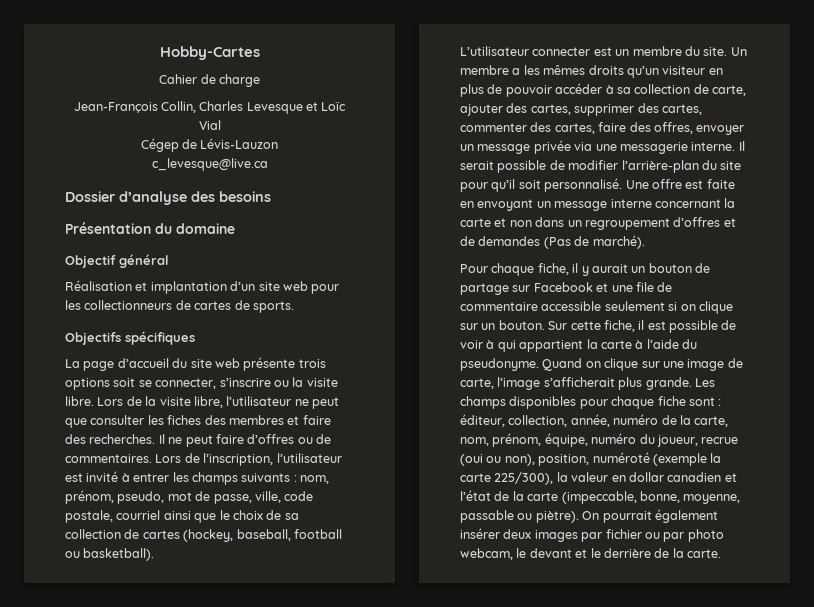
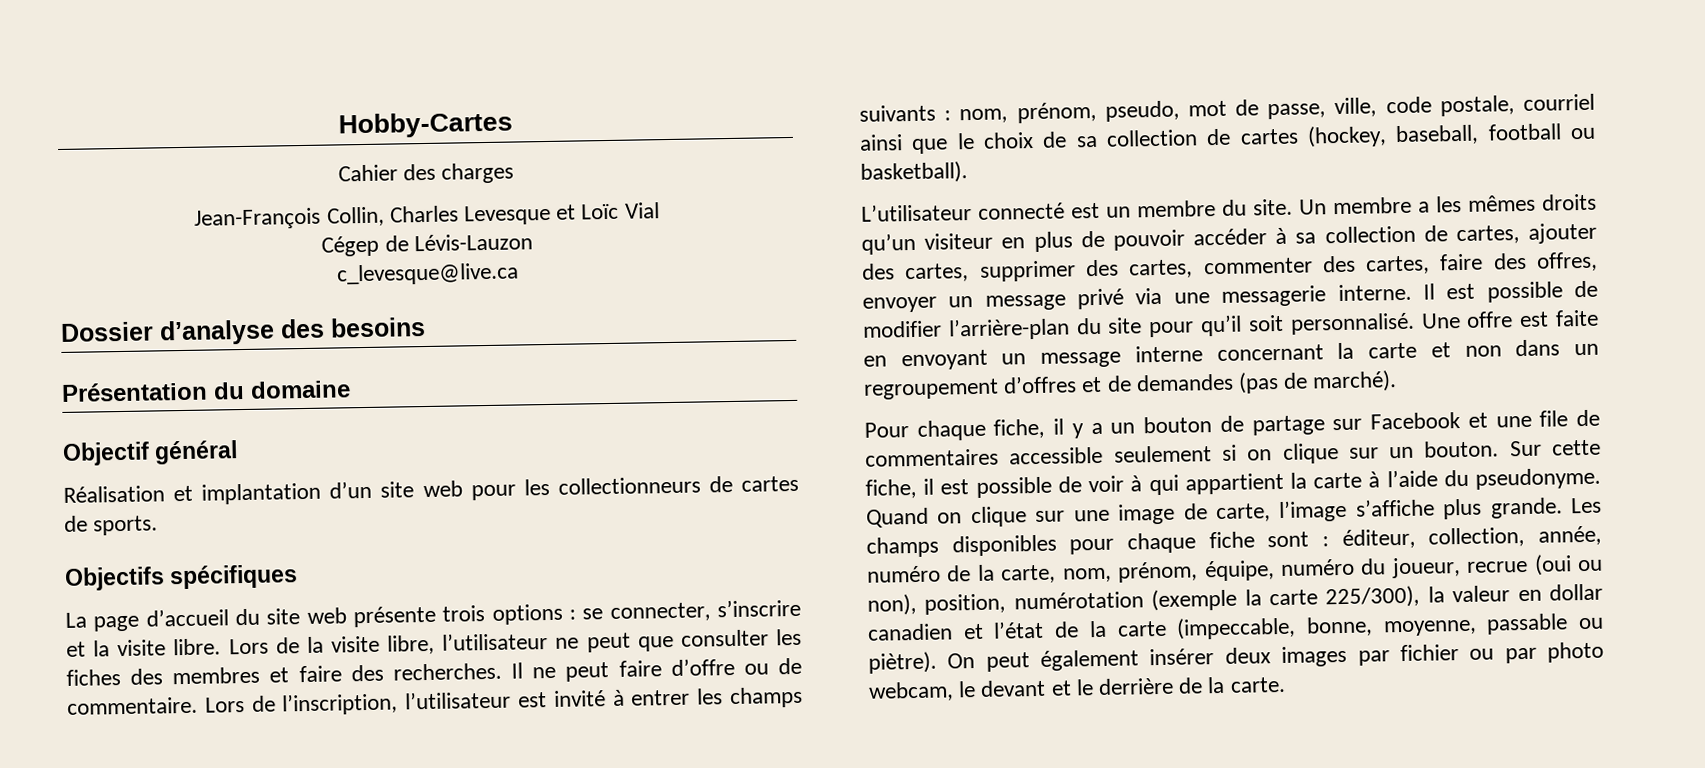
[200,74,260,87] de charge -> [402,162,515,184] des charges
[113,378,136,387] soit -> [568,609,576,620] :
[273,380,289,387] ou -> [66,641,86,657] et
[247,434,295,444] d’offres -> [670,657,735,677] d’offre
[65,454,152,463] commentaires. -> [67,696,198,715] commentaire.
[532,47,591,56] connecter -> [978,202,1065,220] connecté
[712,85,746,96] carte, -> [1455,225,1520,245] cartes,
[533,140,571,154] privée -> [1077,288,1125,310] privé
[460,161,494,170] serait -> [1446,283,1476,300] est
[543,237,571,249] (Pas -> [1238,372,1280,394] (pas
[591,264,628,273] aurait -> [1090,422,1103,435] a
[460,302,538,311] commentaire -> [865,448,999,467] commentaires
[543,377,615,387] s’afficherait -> [1354,498,1435,517] s’affiche
[592,452,650,463] numéroté -> [1013,591,1144,610] numérotation
[602,511,652,523] pourrait -> [985,652,1030,672] peut

